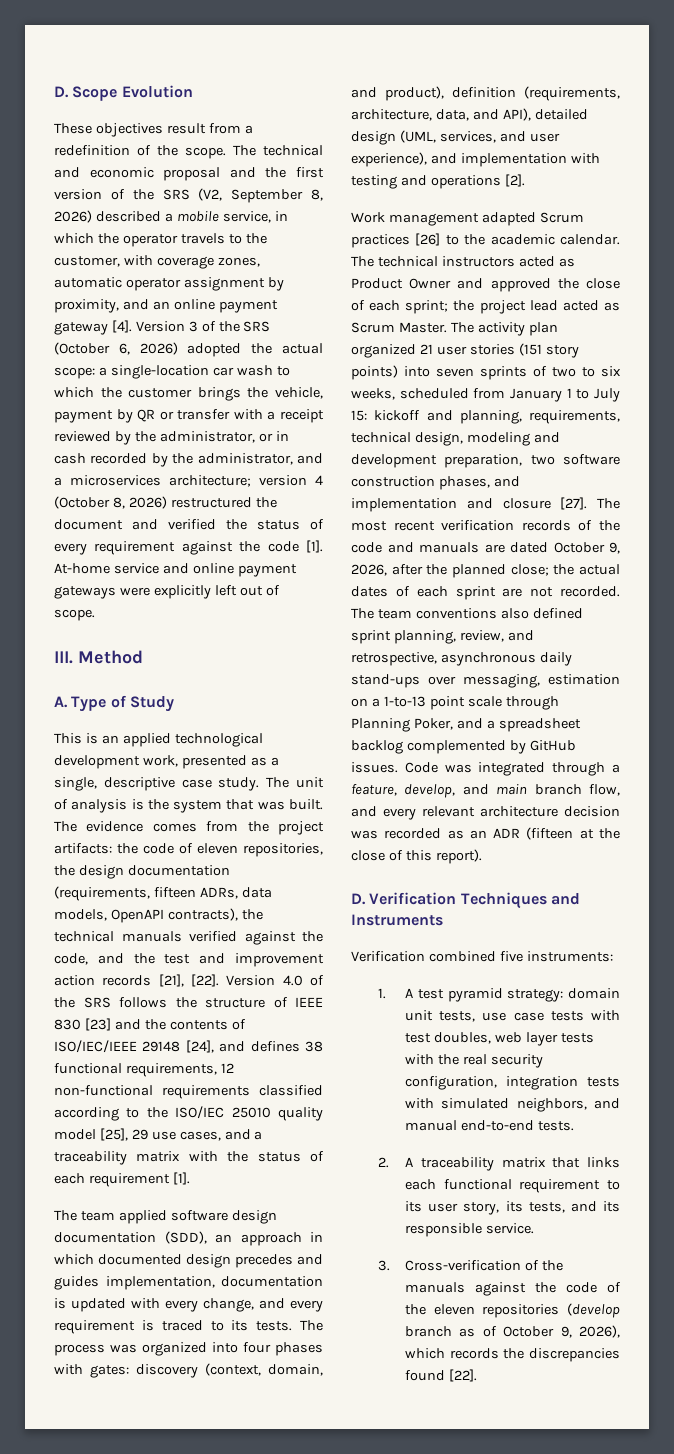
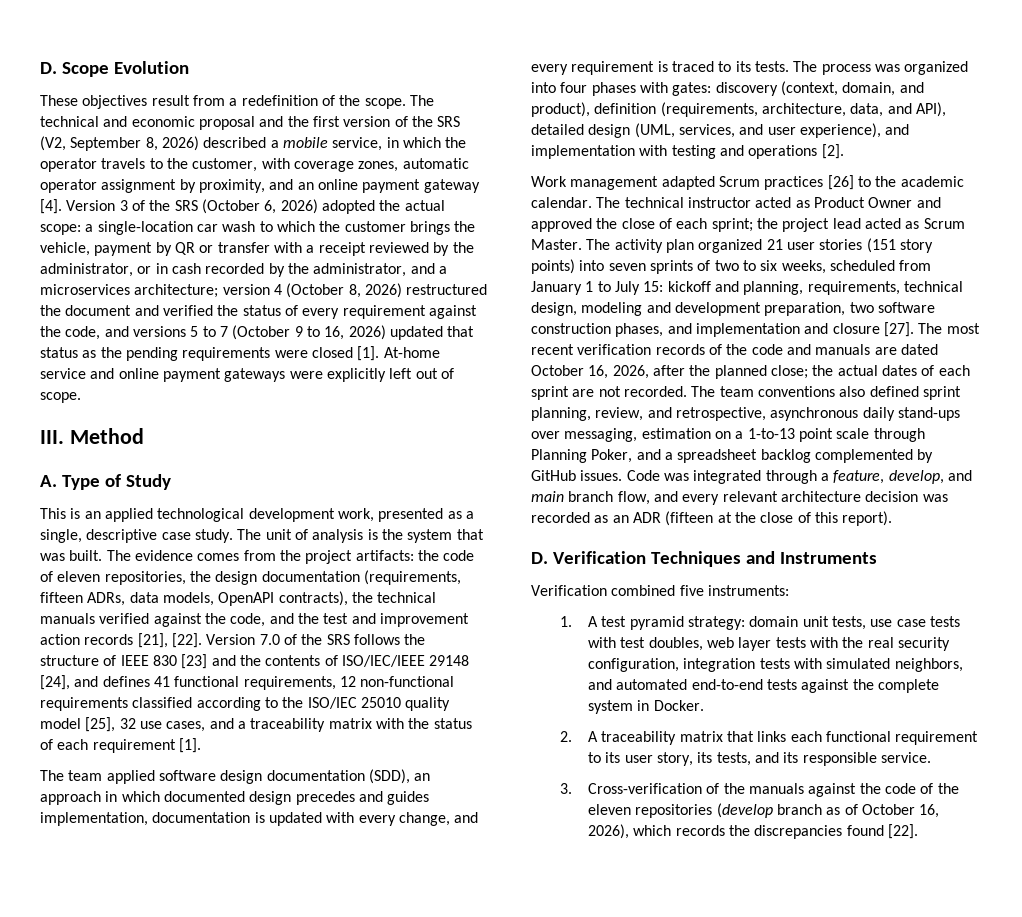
[267,541,299,552] code -> [65,325,475,340] [40,347,353,361] code, and versions 5 to 7 (October 9 to 16, 2026) updated that status as the pending requirements were closed
[282,975,303,986] 4.0 -> [259,634,280,645] 7.0
[305,1041,323,1052] 38 -> [153,676,170,687] 41
[131,1129,148,1140] 29 -> [119,718,136,729] 32
[441,256,515,267] instructors -> [687,197,751,208] instructor
[609,542,620,554] 9, -> [588,365,609,379] 16,
[405,1120,574,1131] manual end-to-end tests. -> [616,679,940,693] [588,700,704,714] automated end-to-end tests against the complete system in Docker.
[560,1326,572,1338] 9, -> [919,804,940,818] 16,

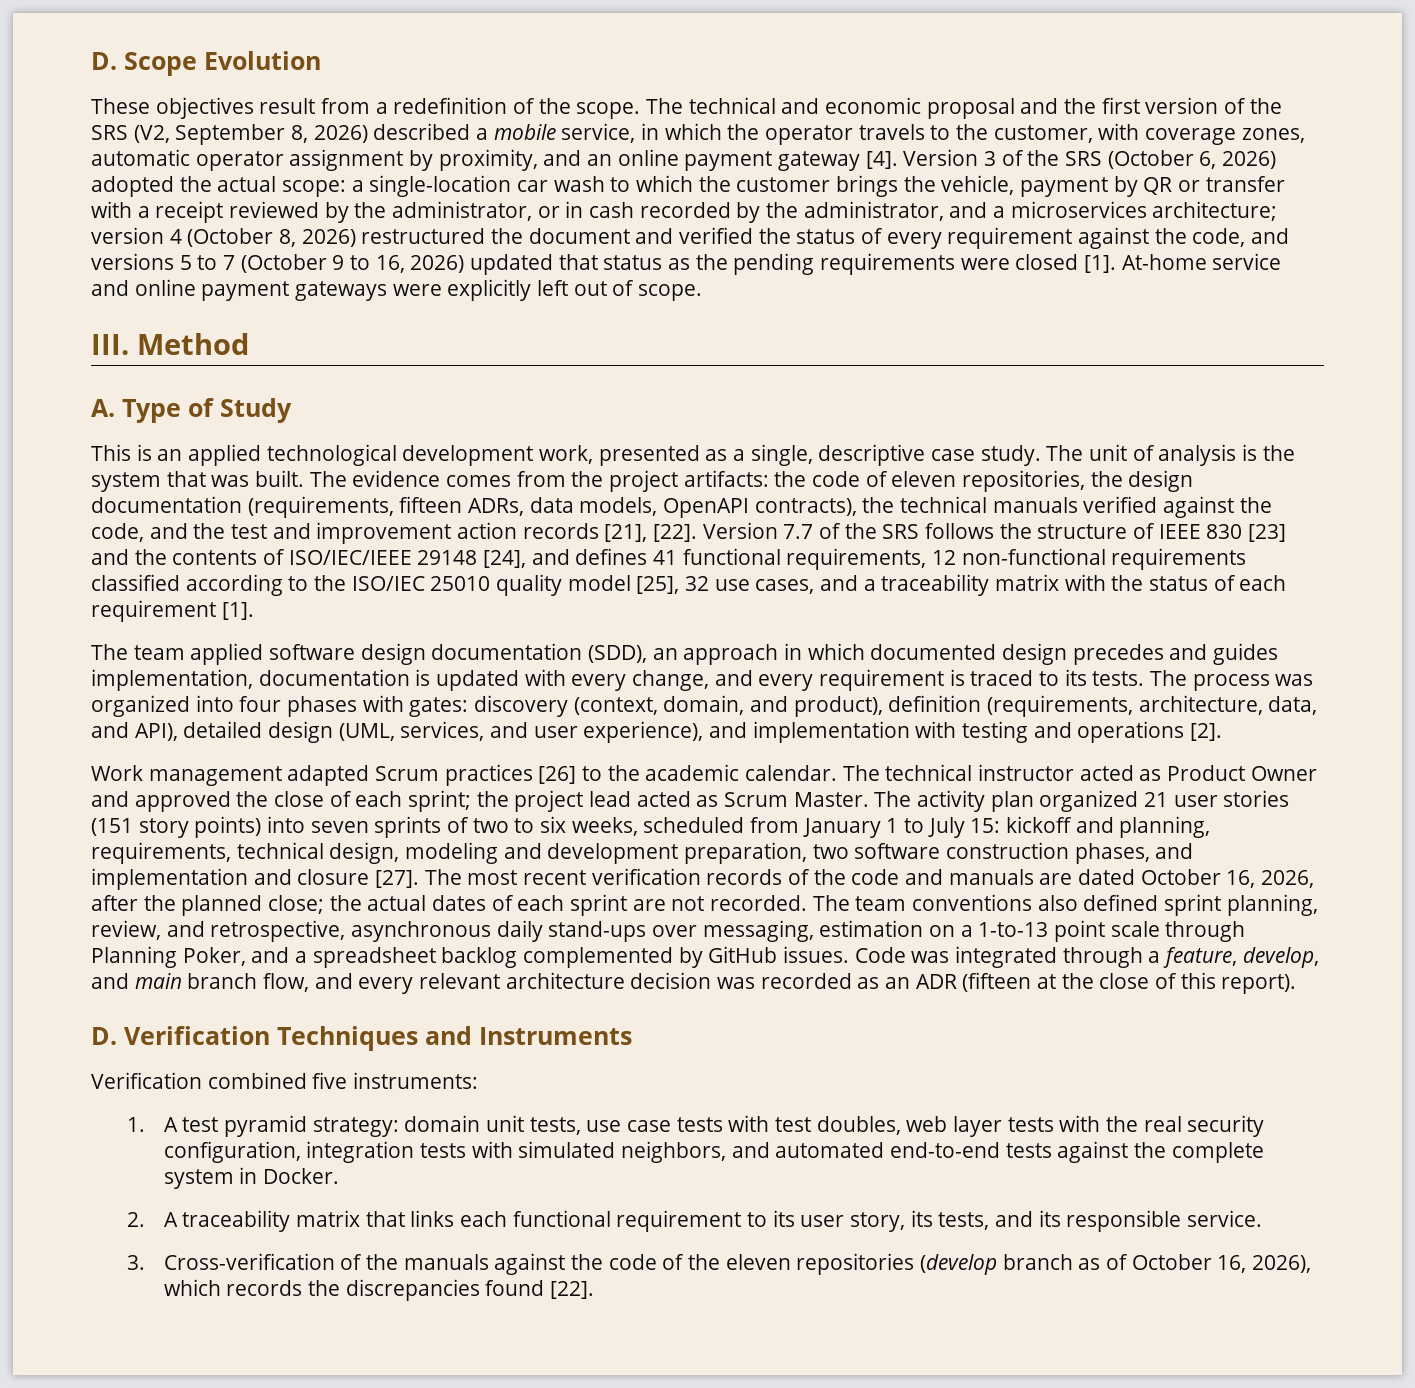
[259,634,280,645] 7.0 -> [783,524,814,539] 7.7

